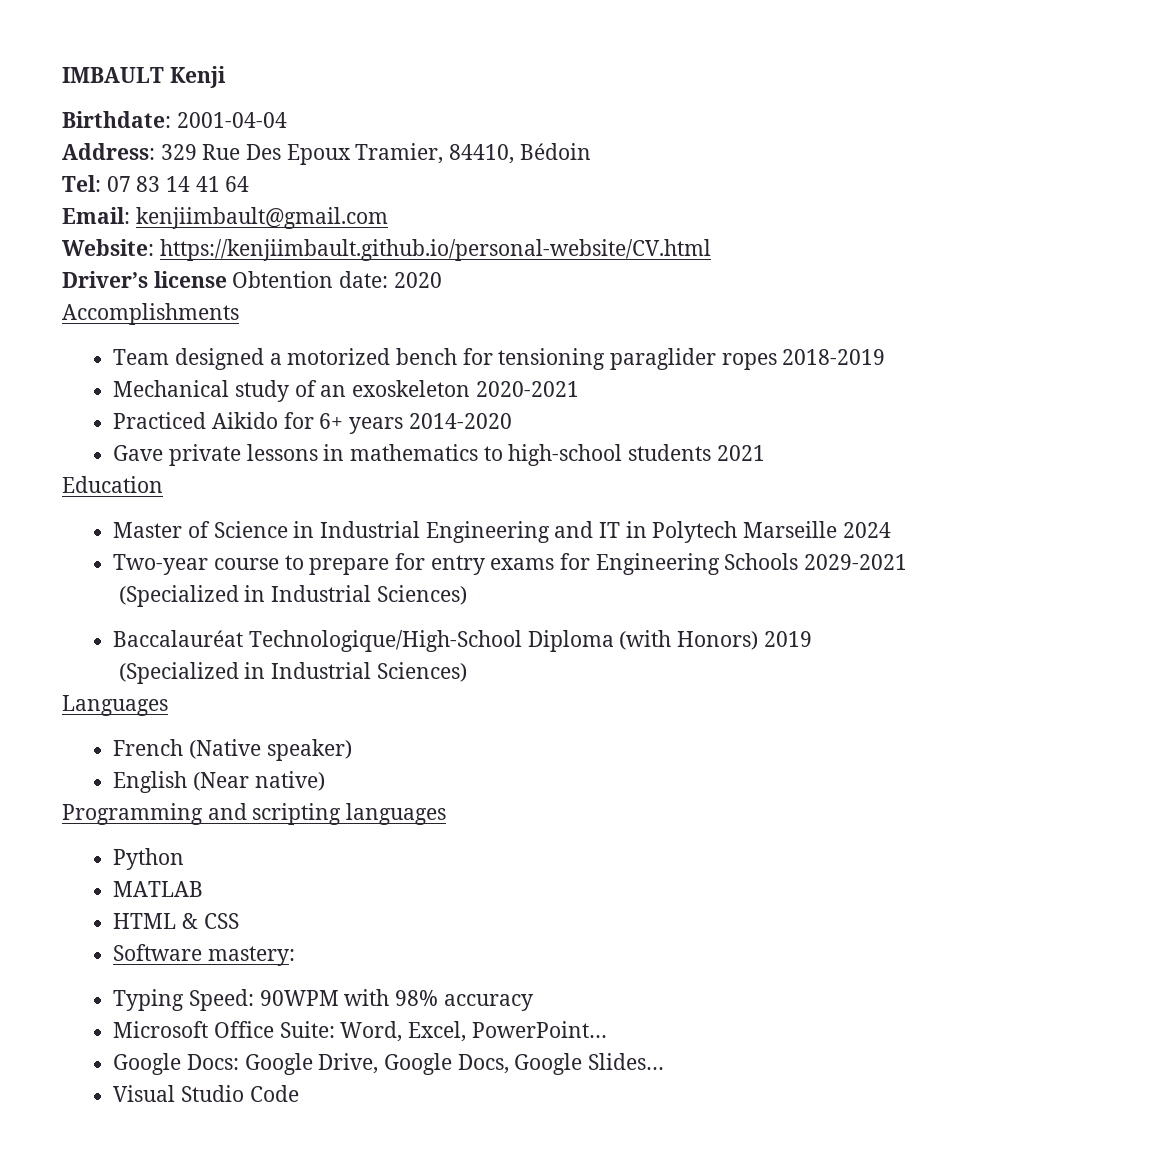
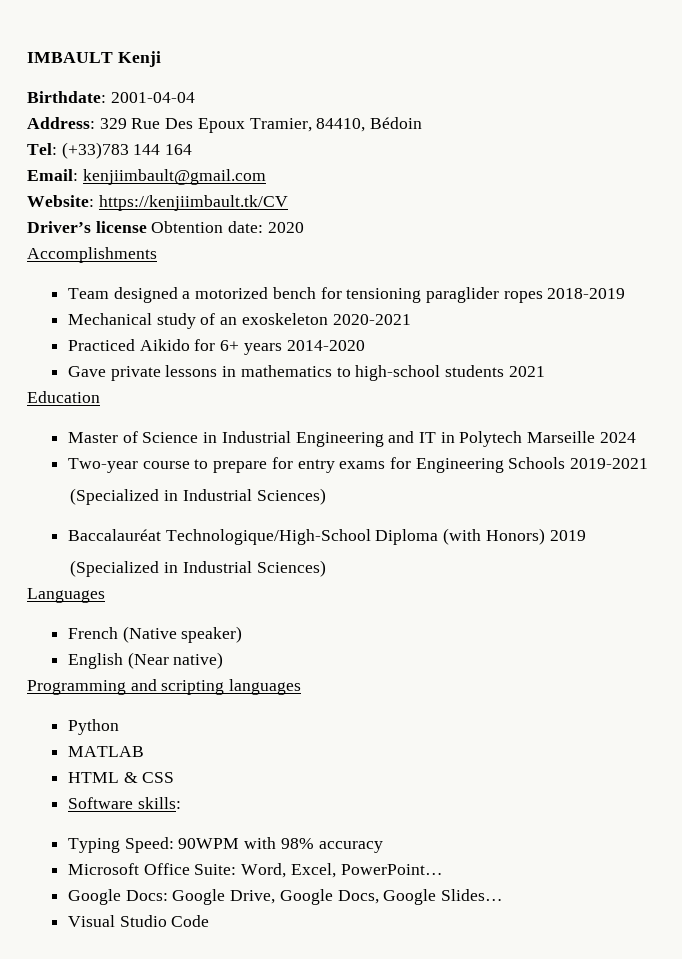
[106,176,250,192] 07 83 14 41 64 -> [61,142,193,159] (+33)783 144 164
[159,239,711,261] https://kenjiimbault.github.io/personal-website/CV.html -> [98,195,288,211] https://kenjiimbault.tk/CV
[804,554,908,570] 2029-2021 -> [570,458,649,469] 2019-2021
[208,946,296,966] mastery: -> [137,797,181,809] skills:

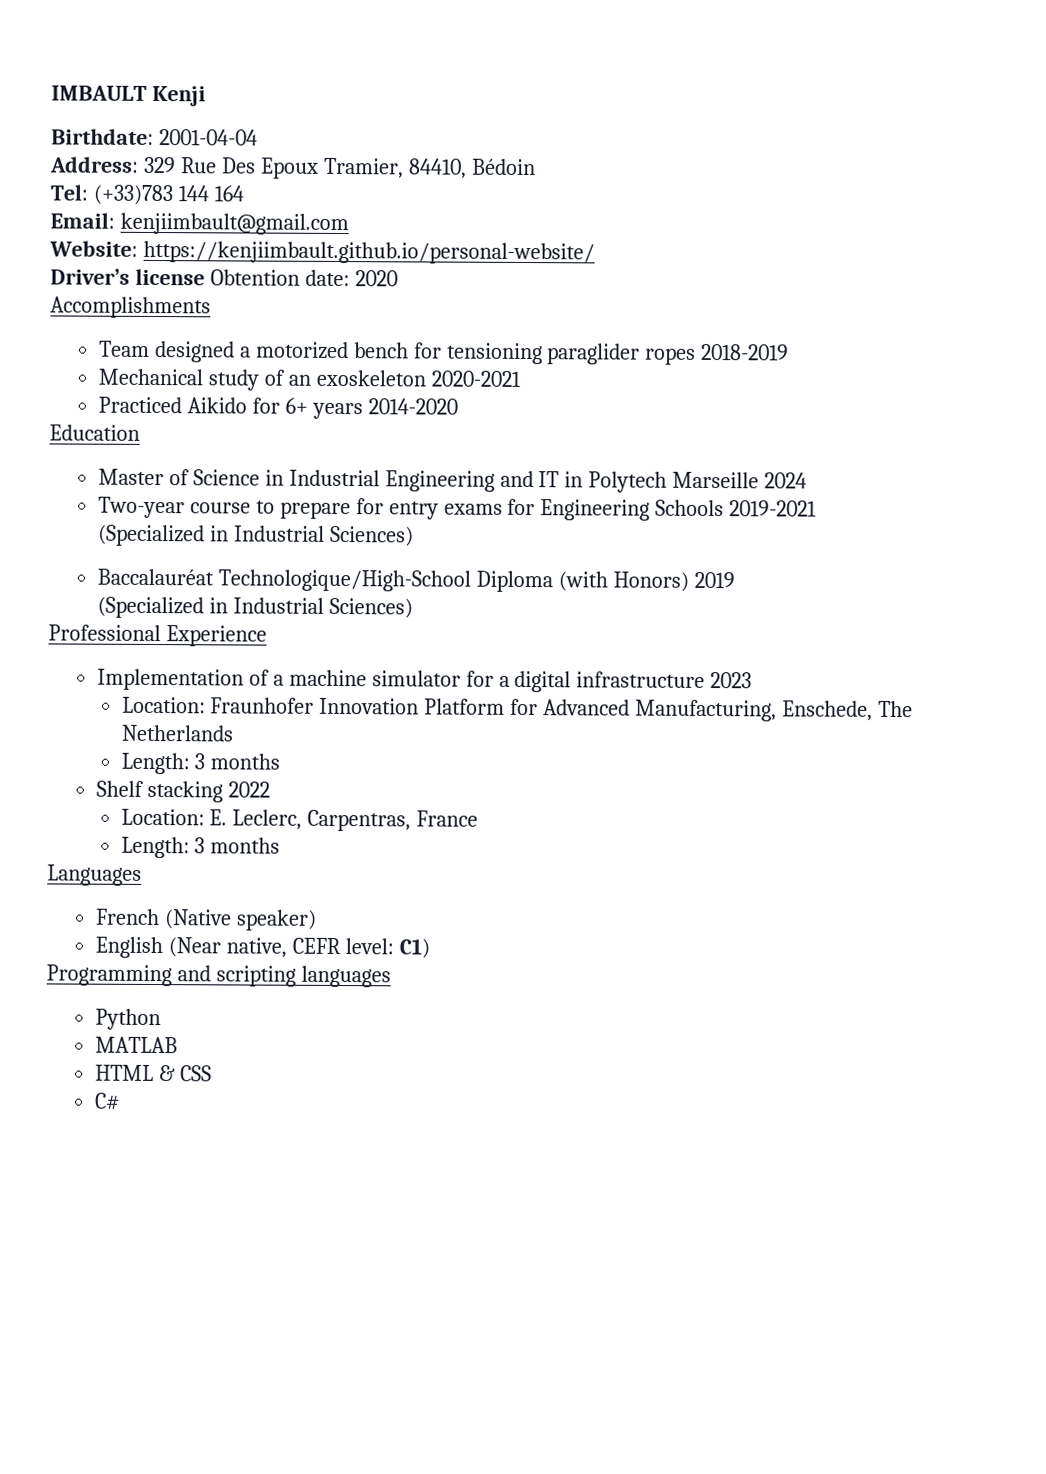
[98,195,288,211] https://kenjiimbault.tk/CV -> [142,240,595,265] https://kenjiimbault.github.io/personal-website/
[67,365,545,381] // Gave private lessons in mathematics to high-school students 2021 -> (458, 406) none
(326, 568) none -> [48,624,267,647] [96,668,753,693] [121,696,914,722] [120,724,234,742] [120,752,281,775] [95,780,270,803] [120,808,479,832] [120,836,281,859] // Professional Experience // Implementation of a machine simulator for a digital infrastructure 2023 // Location: Fraunhofer Innovation Platform for Advanced Manufacturing, Enschede, The Netherlands // Length: 3 months // Shelf stacking 2022 // Location: E. Leclerc, Carpentras, France // Length: 3 months
[173,652,224,669] native) -> [225,937,430,959] native, CEFR level: C1)
[67,797,181,809] [67,837,383,853] [67,863,443,878] [67,889,504,905] [67,915,210,927] Software skills: // Typing Speed: 90WPM with 98% accuracy // Microsoft Office Suite: Word, Excel, PowerPoint… // Google Docs: Google Drive, Google Docs, Google Slides… // Visual Studio Code -> [93,1092,121,1110] C#

